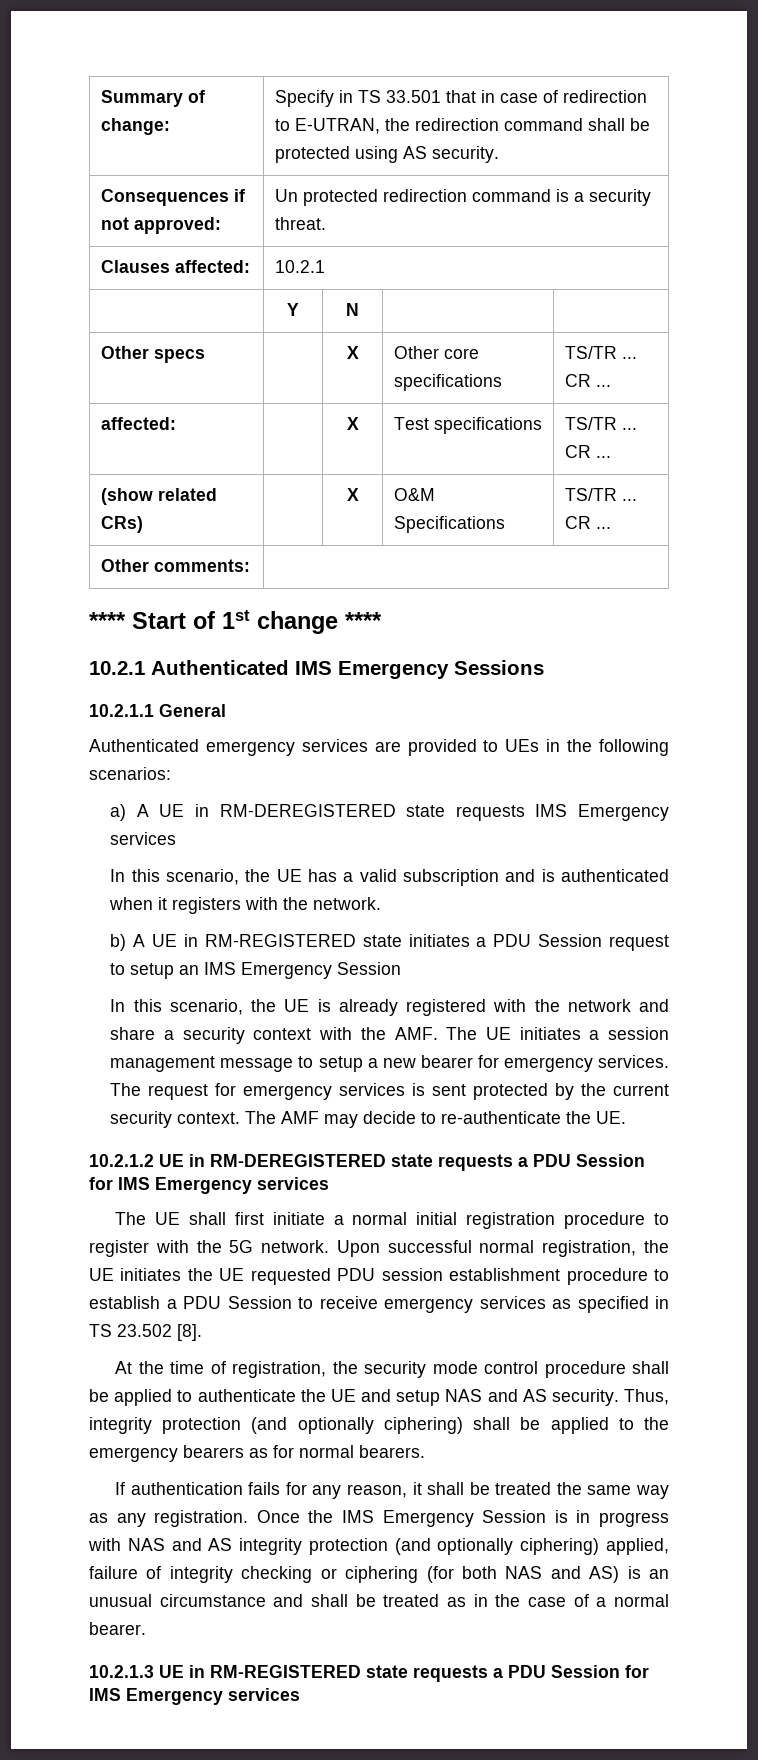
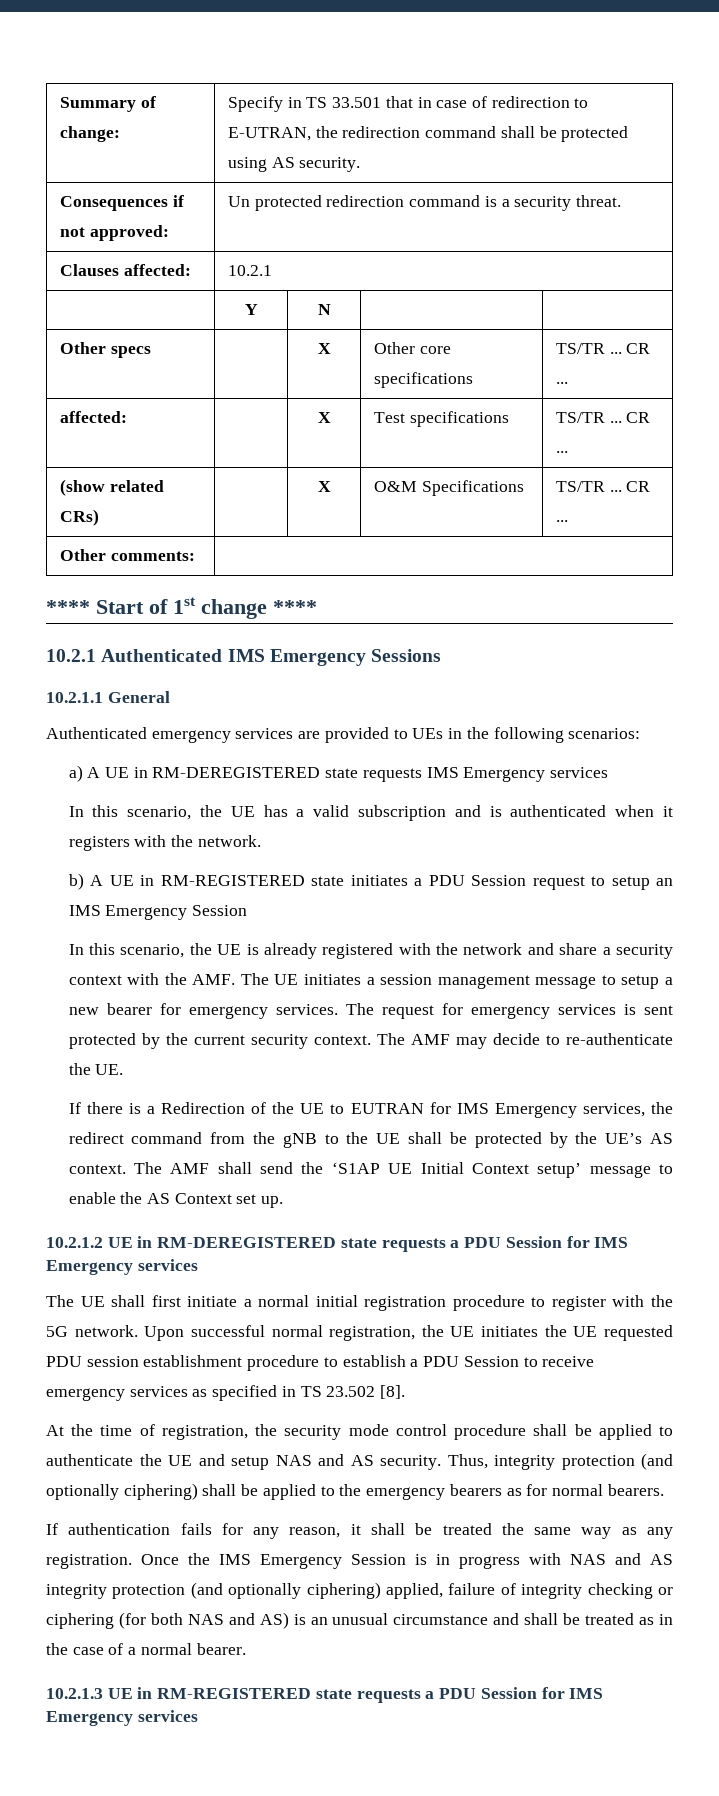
(627, 1117) none -> [68,1102,674,1118] [68,1132,673,1148] [68,1162,673,1178] [68,1192,284,1208] // If there is a Redirection of the UE to EUTRAN for IMS Emergency services, the redirect command from the gNB to the UE shall be protected by the UE’s AS context. The AMF shall send the ‘S1AP UE Initial Context setup’ message to enable the AS Context set up.

